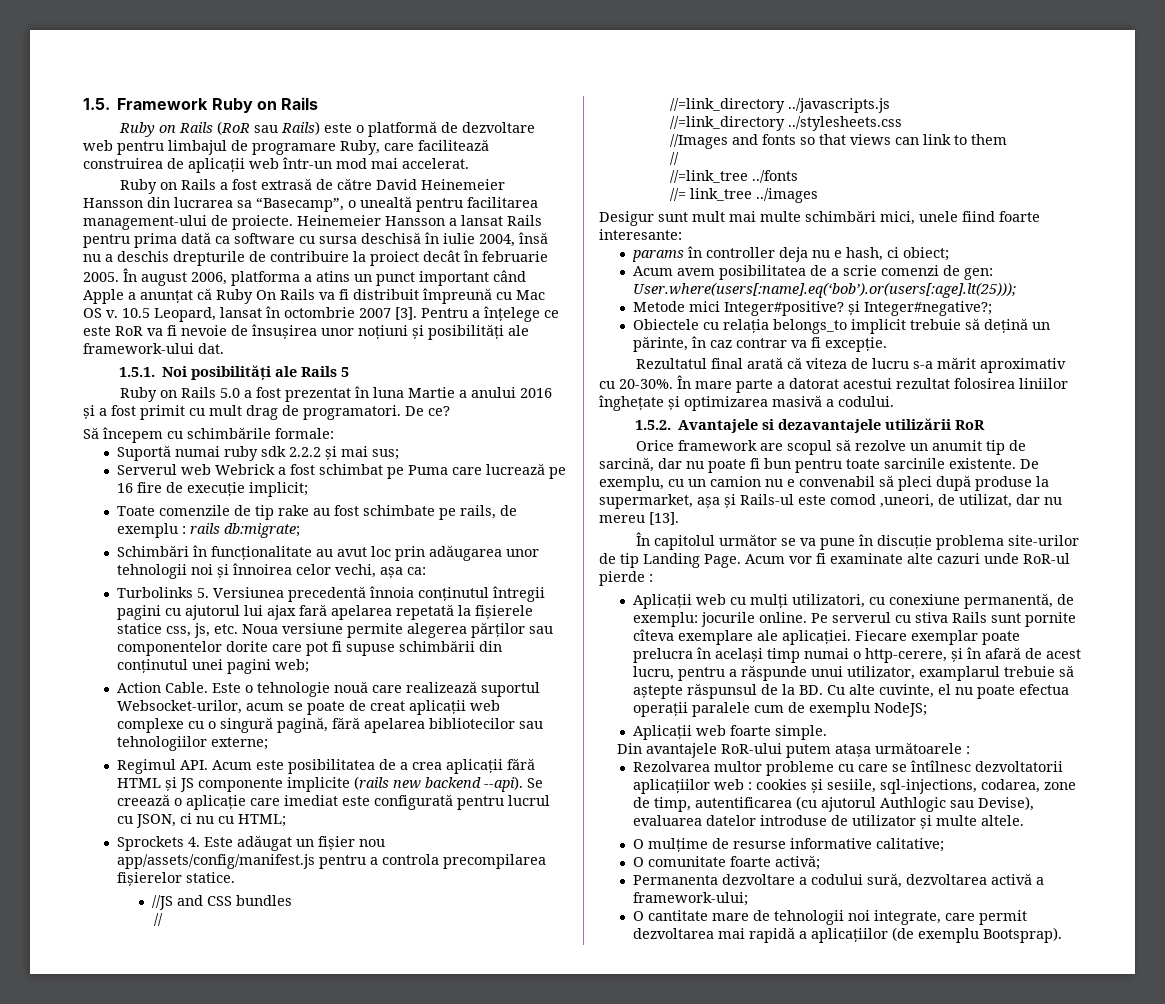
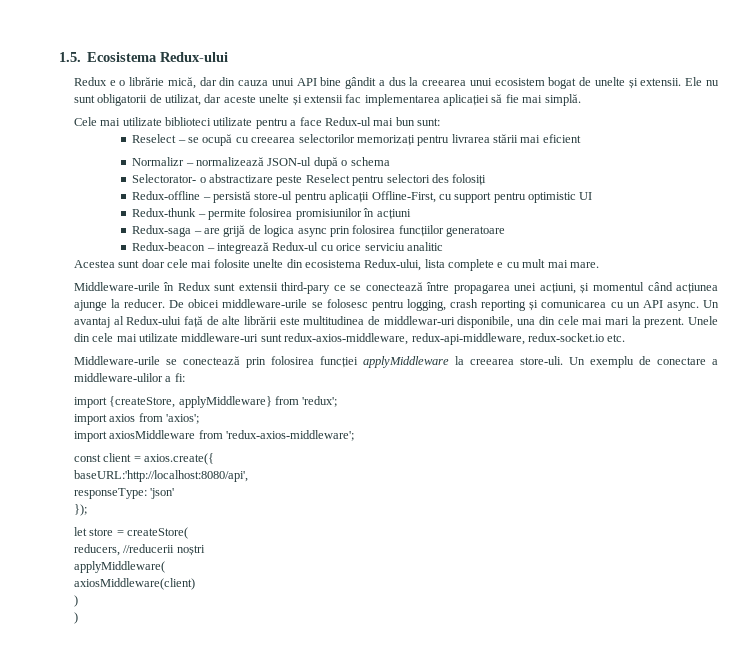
[117,97,319,113] [118,121,535,137] [83,139,489,155] [83,157,469,173] [119,178,505,194] [83,196,538,212] [83,215,542,230] [83,232,548,248] [83,250,548,266] [83,268,526,286] [83,288,545,304] [83,306,559,322] [83,324,529,340] [83,343,224,354] [118,365,349,380] [119,386,552,402] [83,405,450,420] [83,427,334,443] [116,445,399,461] [116,463,566,479] [116,482,308,497] [116,505,517,520] [116,523,300,538] [116,545,539,561] [116,563,426,579] [116,586,545,602] [116,604,533,620] [116,622,553,638] [116,640,502,656] [116,659,309,674] [116,681,540,697] [116,700,500,715] [116,717,543,733] [116,736,268,751] [116,758,535,774] [116,776,543,792] [116,794,550,810] [116,813,286,828] [116,835,385,851] [116,854,546,869] [116,872,235,886] [152,895,293,910] [154,913,164,926] [670,98,891,113] [670,116,903,131] [670,134,1008,149] [670,152,680,165] [670,170,799,183] [670,188,819,203] [599,210,1040,226] [599,229,682,240] [631,246,949,262] [632,265,993,280] [632,282,1016,298] [632,301,992,316] [632,318,1050,334] [632,336,887,352] [635,357,1066,373] [599,375,1068,393] [599,395,894,411] [634,418,985,433] [635,439,1026,455] [599,457,1039,473] [599,475,1049,491] [599,494,1062,509] [599,512,679,525] [635,532,1079,550] [599,553,1070,568] [599,571,653,586] [632,593,1074,609] [632,612,1076,627] [632,629,1020,645] [632,647,1081,663] [632,665,1074,681] [632,683,1069,699] [632,702,927,717] [632,725,827,740] [616,742,970,758] [632,760,1063,776] [632,779,1076,794] [632,796,1034,812] [632,815,1024,829] [632,838,944,852] [632,855,820,870] [632,873,1044,888] [632,892,748,906] [632,910,1027,925] [632,927,1062,943] Framework Ruby on Rails // Ruby on Rails (RoR sau Rails) este o platformă de dezvoltare web pentru limbajul de programare Ruby, care facilitează construirea de aplicații web într-un mod mai accelerat. // Ruby on Rails a fost extrasă de către David Heinemeier Hansson din lucrarea sa “Basecamp”, o unealtă pentru facilitarea management-ului de proiecte. Heinemeier Hansson a lansat Rails pentru prima dată ca software cu sursa deschisă în iulie 2004, însă nu a deschis drepturile de contribuire la proiect decât în februarie 2005. În august 2006, platforma a atins un punct important când Apple a anunțat că Ruby On Rails va fi distribuit împreună cu Mac OS v. 10.5 Leopard, lansat în octombrie 2007 [3]. Pentru a înțelege ce este RoR va fi nevoie de însușirea unor noțiuni și posibilități ale framework-ului dat. // 1.5.1. Noi posibilități ale Rails 5 // Ruby on Rails 5.0 a fost prezentat în luna Martie a anului 2016 și a fost primit cu mult drag de programatori. De ce? // Să începem cu schimbările formale: // Suportă numai ruby sdk 2.2.2 și mai sus; // Serverul web Webrick a fost schimbat pe Puma care lucrează pe 16 fire de execuție implicit; // Toate comenzile de tip rake au fost schimbate pe rails, de exemplu : rails db:migrate; // Schimbări în funcționalitate au avut loc prin adăugarea unor tehnologii noi și înnoirea celor vechi, așa ca: // Turbolinks 5. Versiunea precedentă înnoia conținutul întregii pagini cu ajutorul lui ajax fară apelarea repetată la fișierele statice css, js, etc. Noua versiune permite alegerea părților sau componentelor dorite care pot fi supuse schimbării din conținutul unei pagini web; // Action Cable. Este o tehnologie nouă care realizează suportul Websocket-urilor, acum se poate de creat aplicații web complexe cu o singură pagină, fără apelarea bibliotecilor sau tehnologiilor externe; // Regimul API. Acum este posibilitatea de a crea aplicații fără HTML și JS componente implicite (rails new backend --api). Se creează o aplicație care imediat este configurată pentru lucrul cu JSON, ci nu cu HTML; // Sprockets 4. Este adăugat un fișier nou app/assets/config/manifest.js pentru a controla precompilarea fișierelor statice. // //JS and CSS bundles // // // //=link_directory ../javascripts.js // //=link_directory ../stylesheets.css // //Images and fonts so that views can link to them // // // //=link_tree ../fonts // //= link_tree ../images // Desigur sunt mult mai multe schimbări mici, unele fiind foarte interesante: // params în controller deja nu e hash, ci obiect; // Acum avem posibilitatea de a scrie comenzi de gen: User.where(users[:name].eq(‘bob’).or(users[:age].lt(25))); // Metode mici Integer#positive? și Integer#negative?; // Obiectele cu relația belongs_to implicit trebuie să dețină un părinte, în caz contrar va fi excepție. // Rezultatul final arată că viteza de lucru s-a mărit aproximativ cu 20-30%. În mare parte a datorat acestui rezultat folosirea liniilor înghețate și optimizarea masivă a codului. // 1.5.2. Avantajele si dezavantajele utilizării RoR // Orice framework are scopul să rezolve un anumit tip de sarcină, dar nu poate fi bun pentru toate sarcinile existente. De exemplu, cu un camion nu e convenabil să pleci după produse la supermarket, așa și Rails-ul este comod ,uneori, de utilizat, dar nu mereu [13]. // În capitolul următor se va pune în discuție problema site-urilor de tip Landing Page. Acum vor fi examinate alte cazuri unde RoR-ul pierde : // Aplicații web cu mulți utilizatori, cu conexiune permanentă, de exemplu: jocurile online. Pe serverul cu stiva Rails sunt pornite cîteva exemplare ale aplicației. Fiecare exemplar poate prelucra în același timp numai o http-cerere, și în afară de acest lucru, pentru a răspunde unui utilizator, examplarul trebuie să aștepte răspunsul de la BD. Cu alte cuvinte, el nu poate efectua operații paralele cum de exemplu NodeJS; // Aplicații web foarte simple. // Din avantajele RoR-ului putem atașa următoarele : // Rezolvarea multor probleme cu care se întîlnesc dezvoltatorii aplicațiilor web : cookies și sesiile, sql-injections, codarea, zone de timp, autentificarea (cu ajutorul Authlogic sau Devise), evaluarea datelor introduse de utilizator și multe altele. // O mulțime de resurse informative calitative; // O comunitate foarte activă; // Permanenta dezvoltare a codului sură, dezvoltarea activă a framework-ului; // O cantitate mare de tehnologii noi integrate, care permit dezvoltarea mai rapidă a aplicațiilor (de exemplu Bootsprap). -> [87,52,229,62] [73,77,719,89] [73,94,581,106] [73,117,441,129] [132,134,581,146] [132,157,390,169] [132,174,487,186] [132,191,593,203] [132,208,411,220] [132,225,506,237] [132,242,443,254] [73,259,599,271] [73,282,718,294] [73,299,720,311] [73,316,718,328] [73,333,626,345] [73,356,718,368] [73,373,185,382] [73,396,338,408] [73,413,200,425] [73,430,355,442] [73,453,215,465] [73,470,248,482] [73,488,175,499] [73,504,87,516] [73,527,189,539] [73,544,205,556] [73,561,165,573] [73,578,195,590] [73,595,78,607] [73,612,78,624] Ecosistema Redux-ului // Redux e o librărie mică, dar din cauza unui API bine gândit a dus la creearea unui ecosistem bogat de unelte și extensii. Ele nu sunt obligatorii de utilizat, dar aceste unelte și extensii fac implementarea aplicației să fie mai simplă. // Cele mai utilizate biblioteci utilizate pentru a face Redux-ul mai bun sunt: // Reselect – se ocupă cu creearea selectorilor memorizați pentru livrarea stării mai eficient // Normalizr – normalizează JSON-ul după o schema // Selectorator- o abstractizare peste Reselect pentru selectori des folosiți // Redux-offline – persistă store-ul pentru aplicații Offline-First, cu support pentru optimistic UI // Redux-thunk – permite folosirea promisiunilor în acțiuni // Redux-saga – are grijă de logica async prin folosirea funcțiilor generatoare // Redux-beacon – integrează Redux-ul cu orice serviciu analitic // Acestea sunt doar cele mai folosite unelte din ecosistema Redux-ului, lista complete e cu mult mai mare. // Middleware-urile în Redux sunt extensii third-pary ce se conectează între propagarea unei acțiuni, și momentul când acțiunea ajunge la reducer. De obicei middleware-urile se folosesc pentru logging, crash reporting și comunicarea cu un API async. Un avantaj al Redux-ului față de alte librării este multitudinea de middlewar-uri disponibile, una din cele mai mari la prezent. Unele din cele mai utilizate middleware-uri sunt redux-axios-middleware, redux-api-middleware, redux-socket.io etc. // Middleware-urile se conectează prin folosirea funcției applyMiddleware la creearea store-uli. Un exemplu de conectare a middleware-ulilor a fi: // import {createStore, applyMiddleware} from 'redux'; // import axios from 'axios'; // import axiosMiddleware from 'redux-axios-middleware'; // const client = axios.create({ // baseURL:'http://localhost:8080/api', // responseType: 'json' // }); // let store = createStore( // reducers, //reducerii noștri // applyMiddleware( // axiosMiddleware(client) // ) // )

